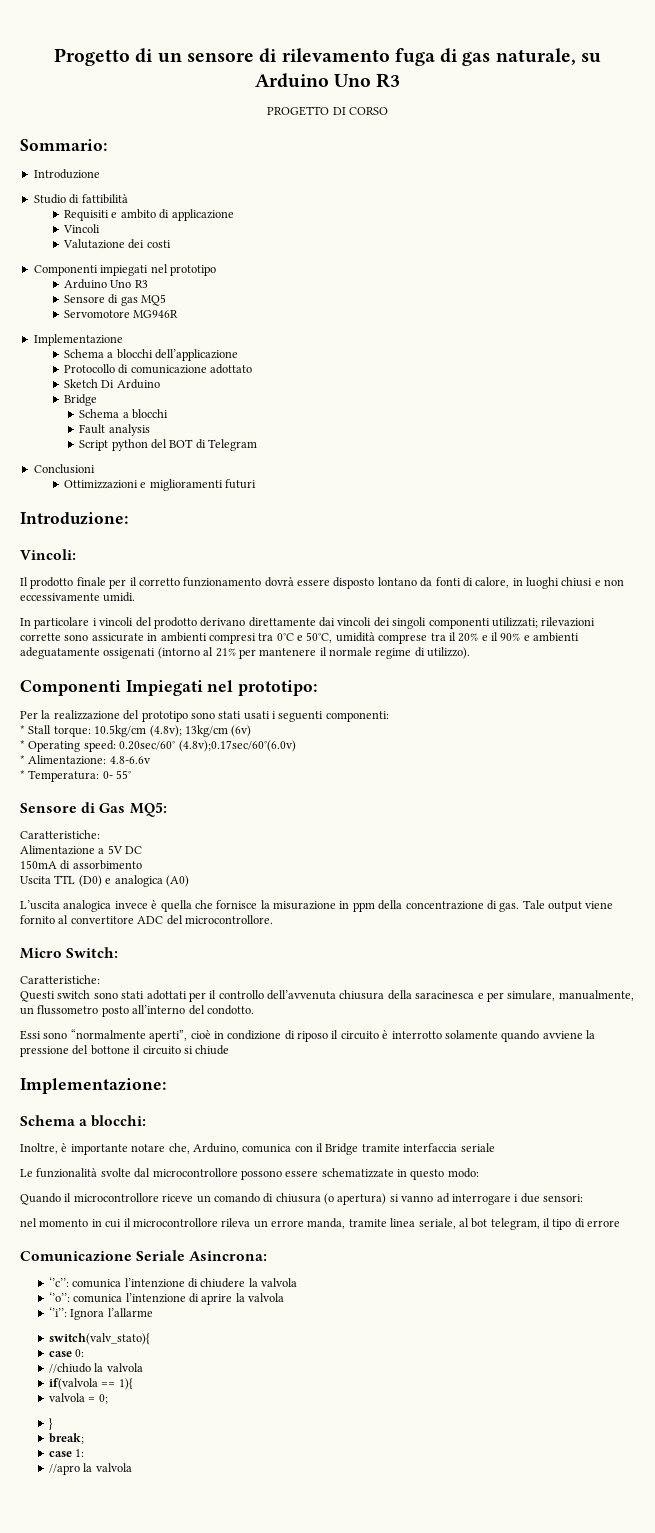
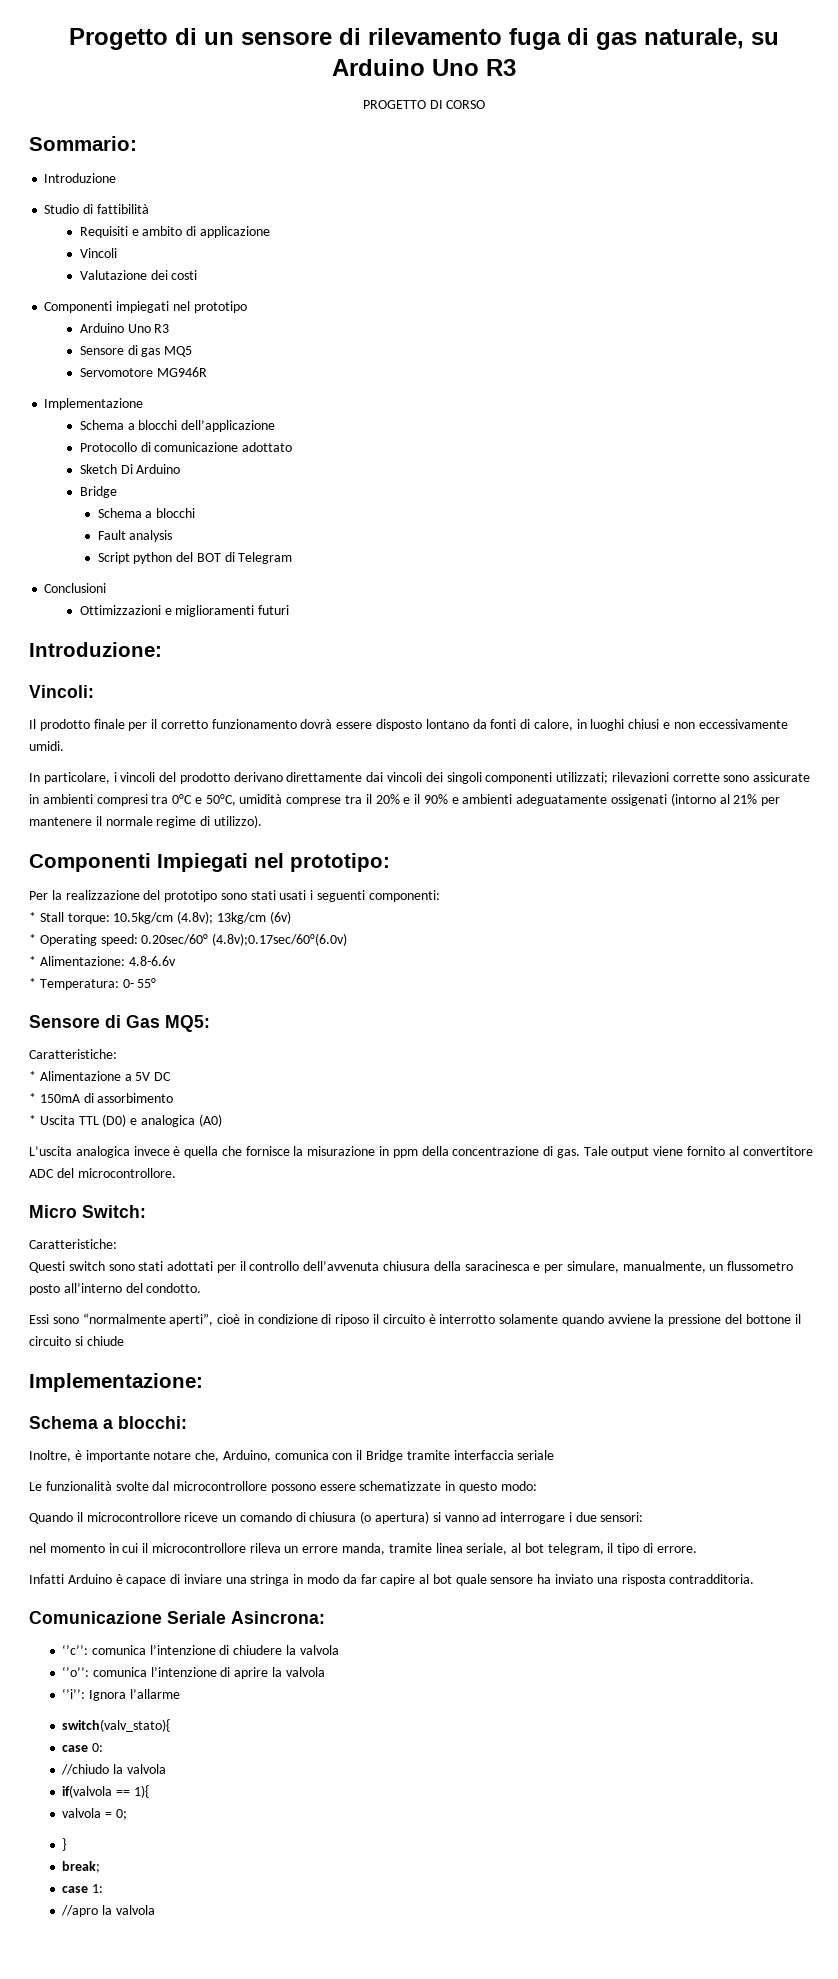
[34,617,90,629] particolare -> [43,772,110,784] particolare,
(100, 834) none -> [29,1071,36,1081] *
(143, 850) none -> [29,1093,36,1103] *
(142, 865) none -> [29,1115,36,1125] *
[587,1220,621,1227] errore -> [656,1546,697,1553] [29,1574,755,1586] errore. // Infatti Arduino è capace di inviare una stringa in modo da far capire al bot quale sensore ha inviato una risposta contradditoria.

